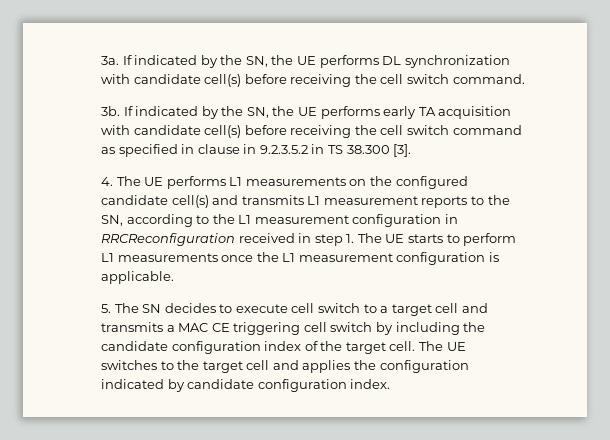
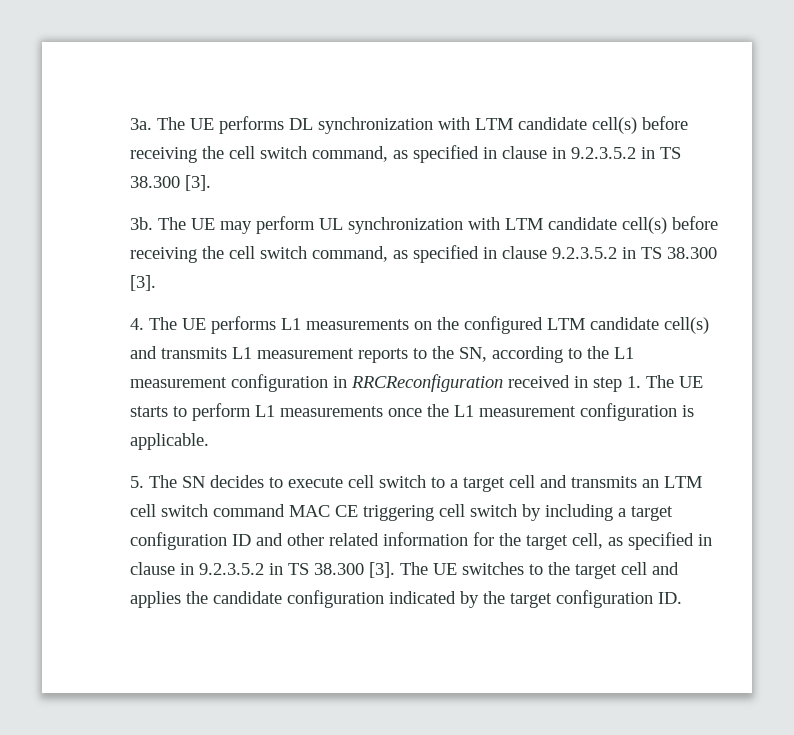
[122,55,294,68] If indicated by the SN, the -> [157,117,186,130] The
[133,74,525,87] [101,106,512,119] [101,125,522,138] [101,144,257,157] candidate cell(s) before receiving the cell switch command. // 3b. If indicated by the SN, the UE performs early TA acquisition with candidate cell(s) before receiving the cell switch command as specified in clause in -> [475,116,689,134] [130,145,682,163] [130,175,212,191] [130,216,719,234] [130,245,548,263] LTM candidate cell(s) before receiving the cell switch command, as specified in clause in 9.2.3.5.2 in TS 38.300 [3]. // 3b. The UE may perform UL synchronization with LTM candidate cell(s) before receiving the cell switch command, as specified in clause
(468, 182) none -> [547,318,586,330] LTM
[166,325,175,332] a -> [642,476,703,488] [130,504,286,517] an LTM cell switch command
[463,322,486,332] [101,341,416,354] the candidate configuration index of the target cell. -> [618,506,674,521] [130,532,713,550] [130,562,396,578] a target configuration ID and other related information for the target cell, as specified in clause in 9.2.3.5.2 in TS 38.300 [3].
(376, 365) none -> [213,591,283,604] candidate
[187,379,391,392] candidate configuration index. -> [483,590,683,608] the target configuration ID.

